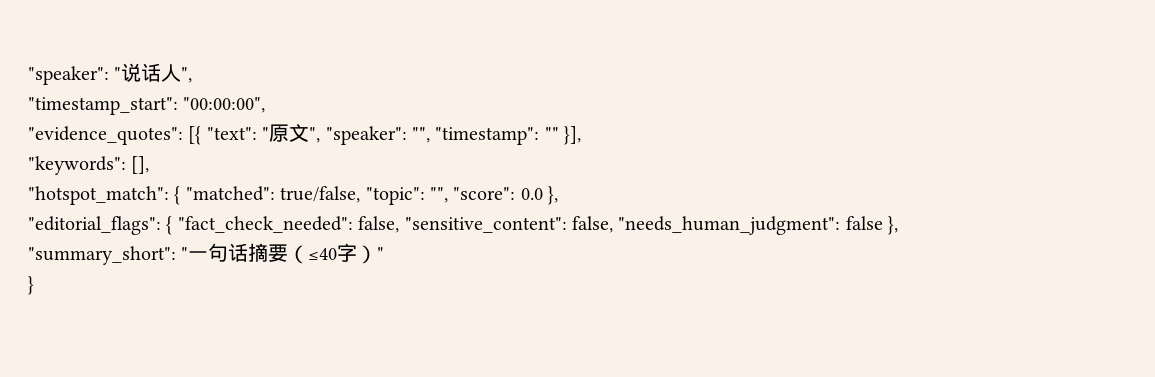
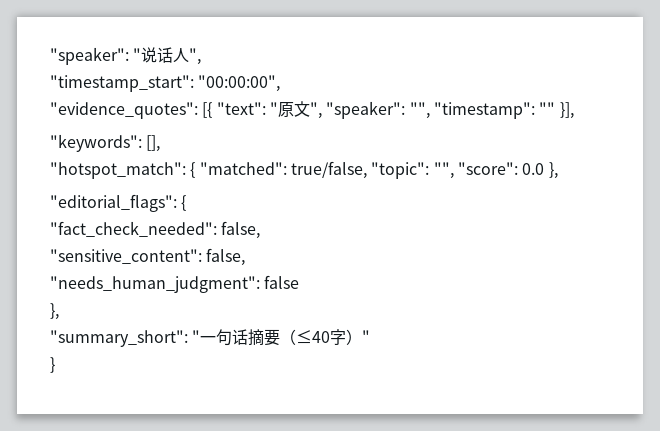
(173, 225) none -> (187, 203) //
(400, 224) none -> (261, 230) //
(613, 224) none -> (246, 257) //
(883, 223) none -> (300, 282) //

